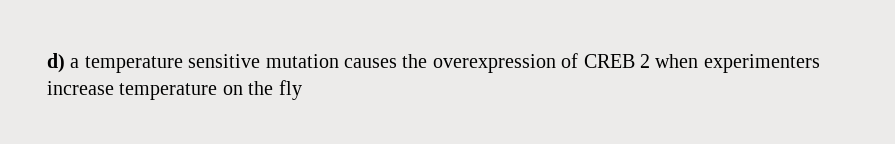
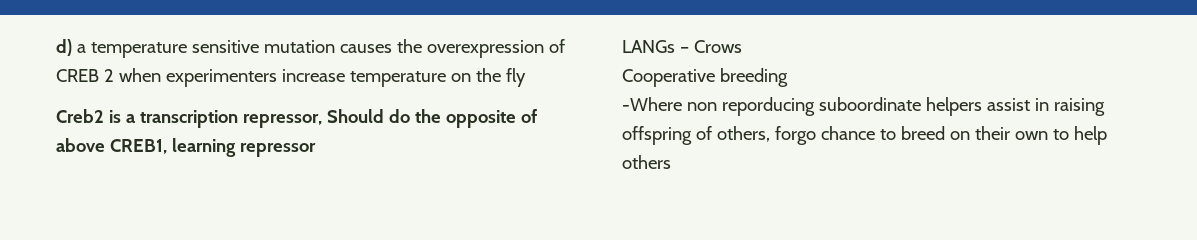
(302, 90) none -> [56,109,537,128] [56,138,316,157] [622,40,742,53] [622,68,788,87] [622,97,1105,116] [622,126,1107,145] [622,155,671,169] // Creb2 is a transcription repressor, Should do the opposite of above CREB1, learning repressor // LANGs – Crows // Cooperative breeding // -Where non reporducing suboordinate helpers assist in raising offspring of others, forgo chance to breed on their own to help others

